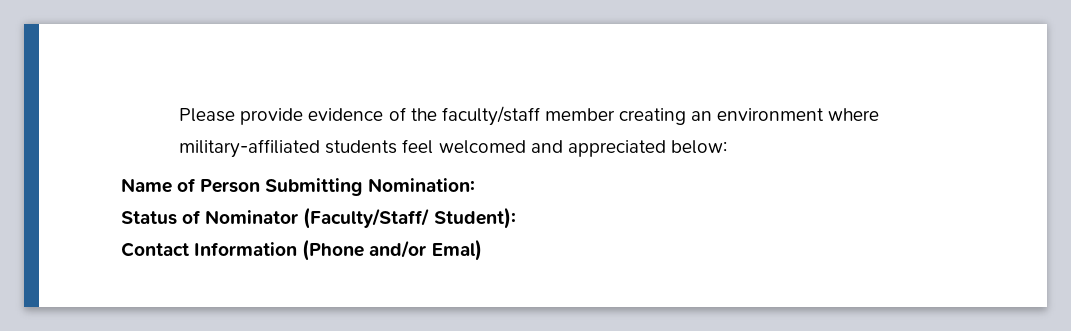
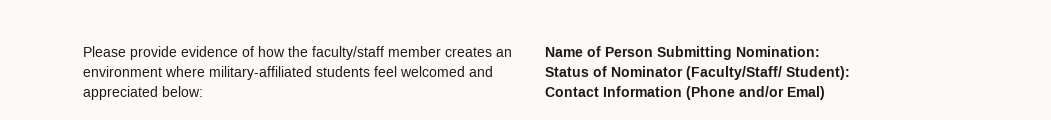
(406, 114) none -> [258,46,286,57] how
[619,108,687,125] creating -> [445,47,493,57] creates

